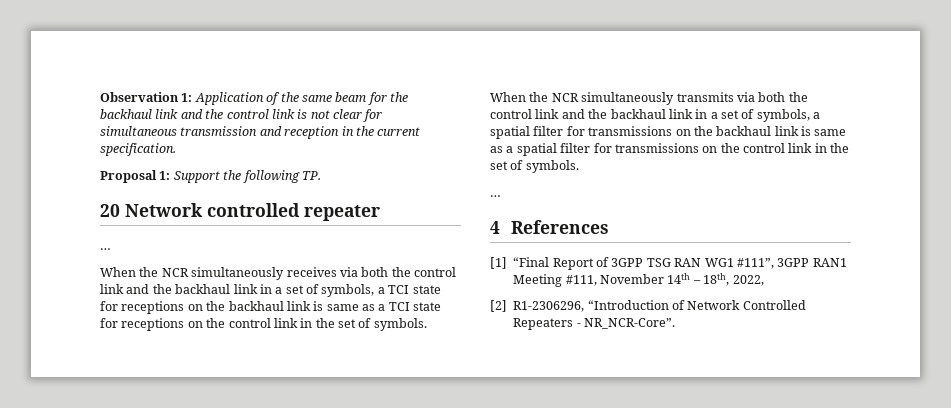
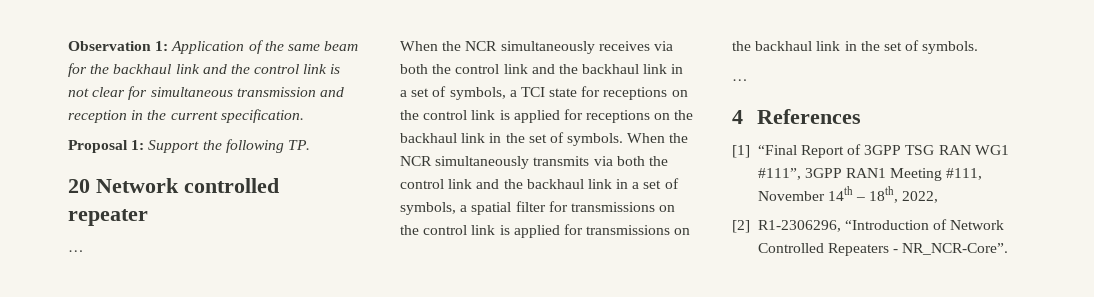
[228,301,442,311] [100,318,271,331] backhaul link is same as a TCI state for receptions on the control -> [423,109,694,123] [400,133,457,143] control link is applied for receptions on the backhaul
[716,126,847,136] [490,143,785,156] backhaul link is same as a spatial filter for transmissions on the control -> [423,224,691,238] [732,41,813,51] control link is applied for transmissions on the backhaul

